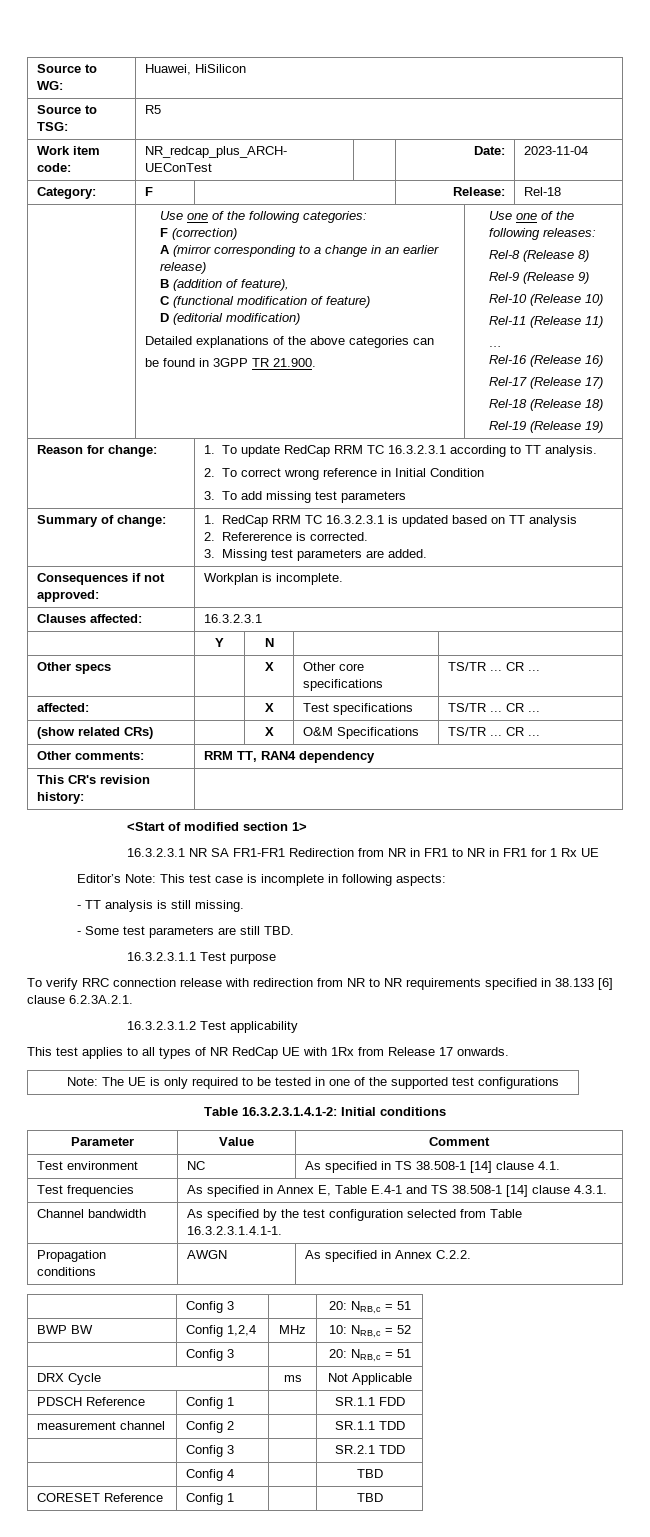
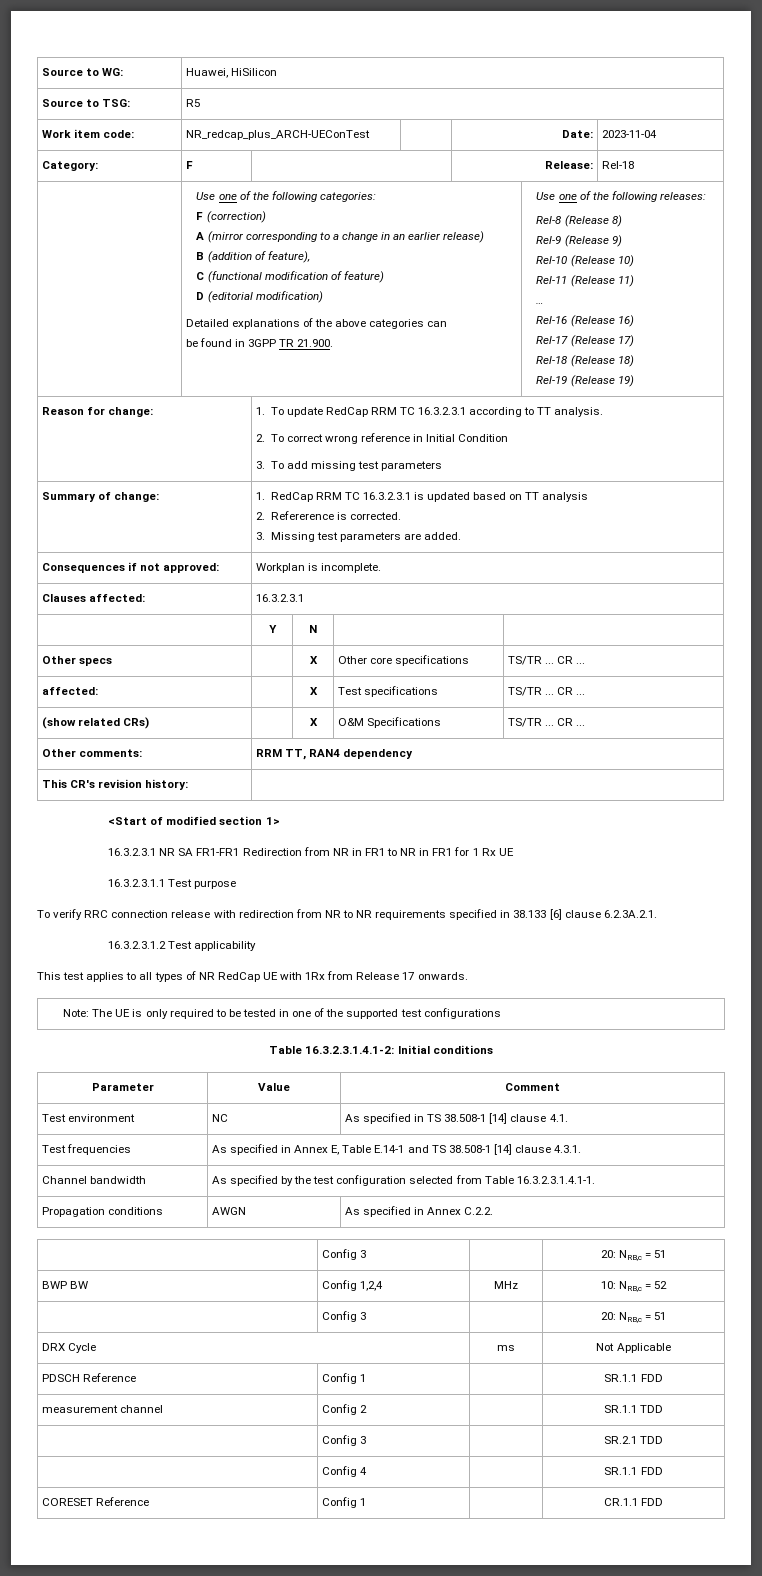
[77,874,447,886] [77,900,245,912] [77,926,295,938] // Editor’s Note: This test case is incomplete in following aspects: // - TT analysis is still missing. // - Some test parameters are still TBD. -> (514, 852) none
[371,1185,403,1194] E.4-1 -> [374,1145,405,1153] E.14-1
[356,1469,383,1478] TBD -> [604,1467,663,1475] SR.1.1 FDD
[356,1493,383,1502] TBD -> [603,1498,664,1506] CR.1.1 FDD

